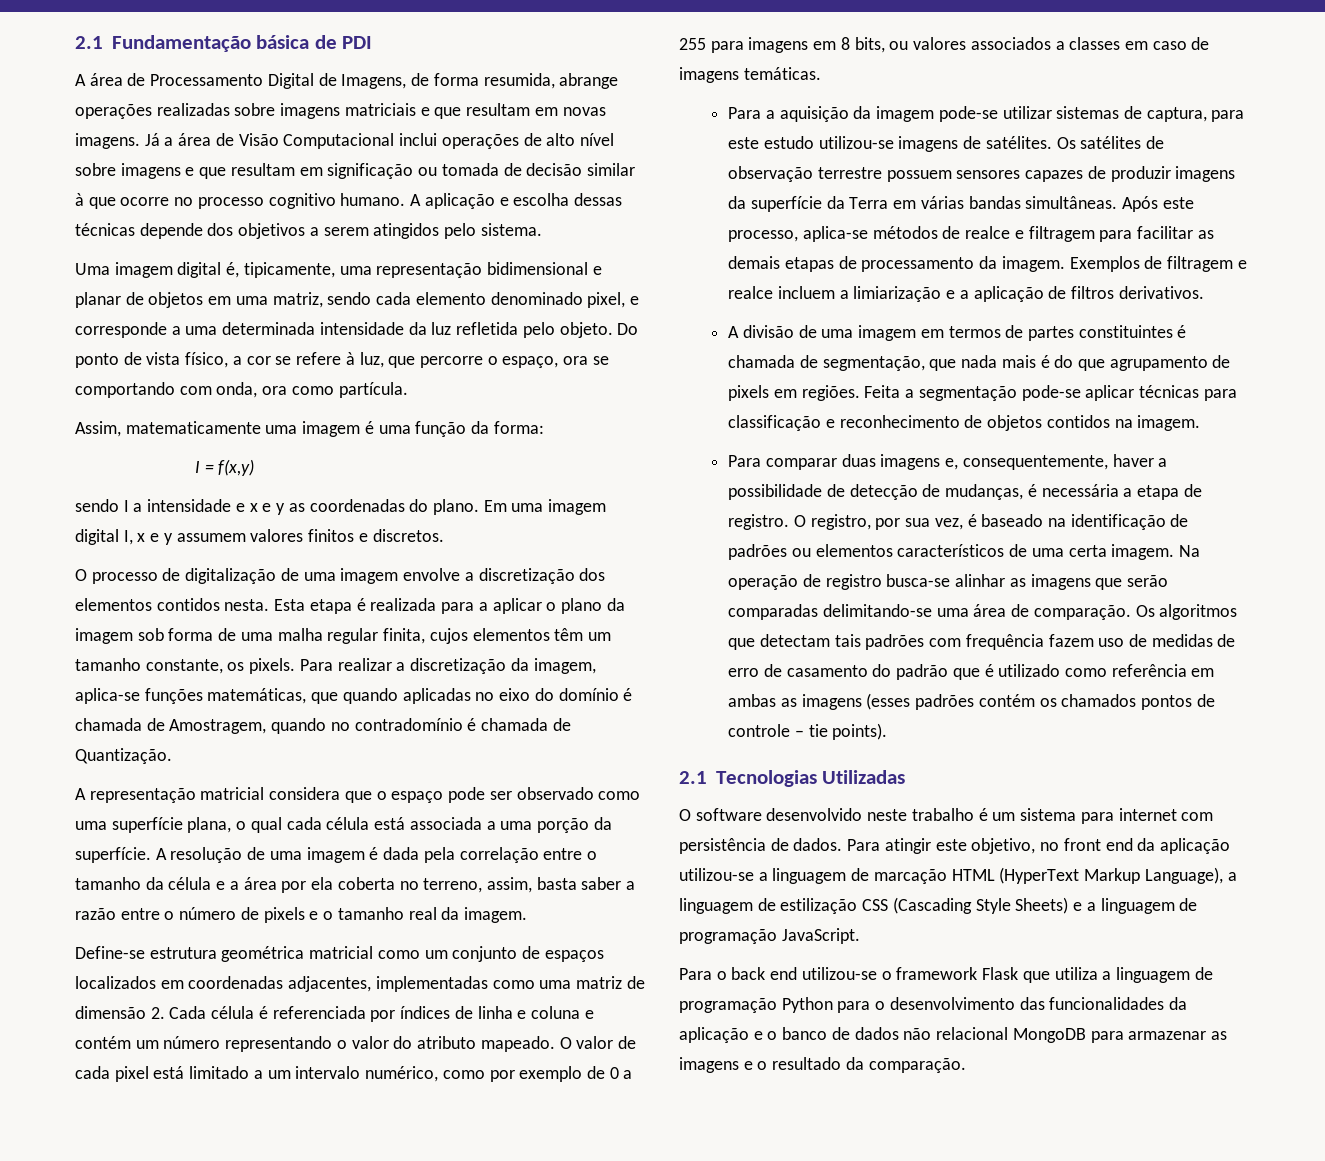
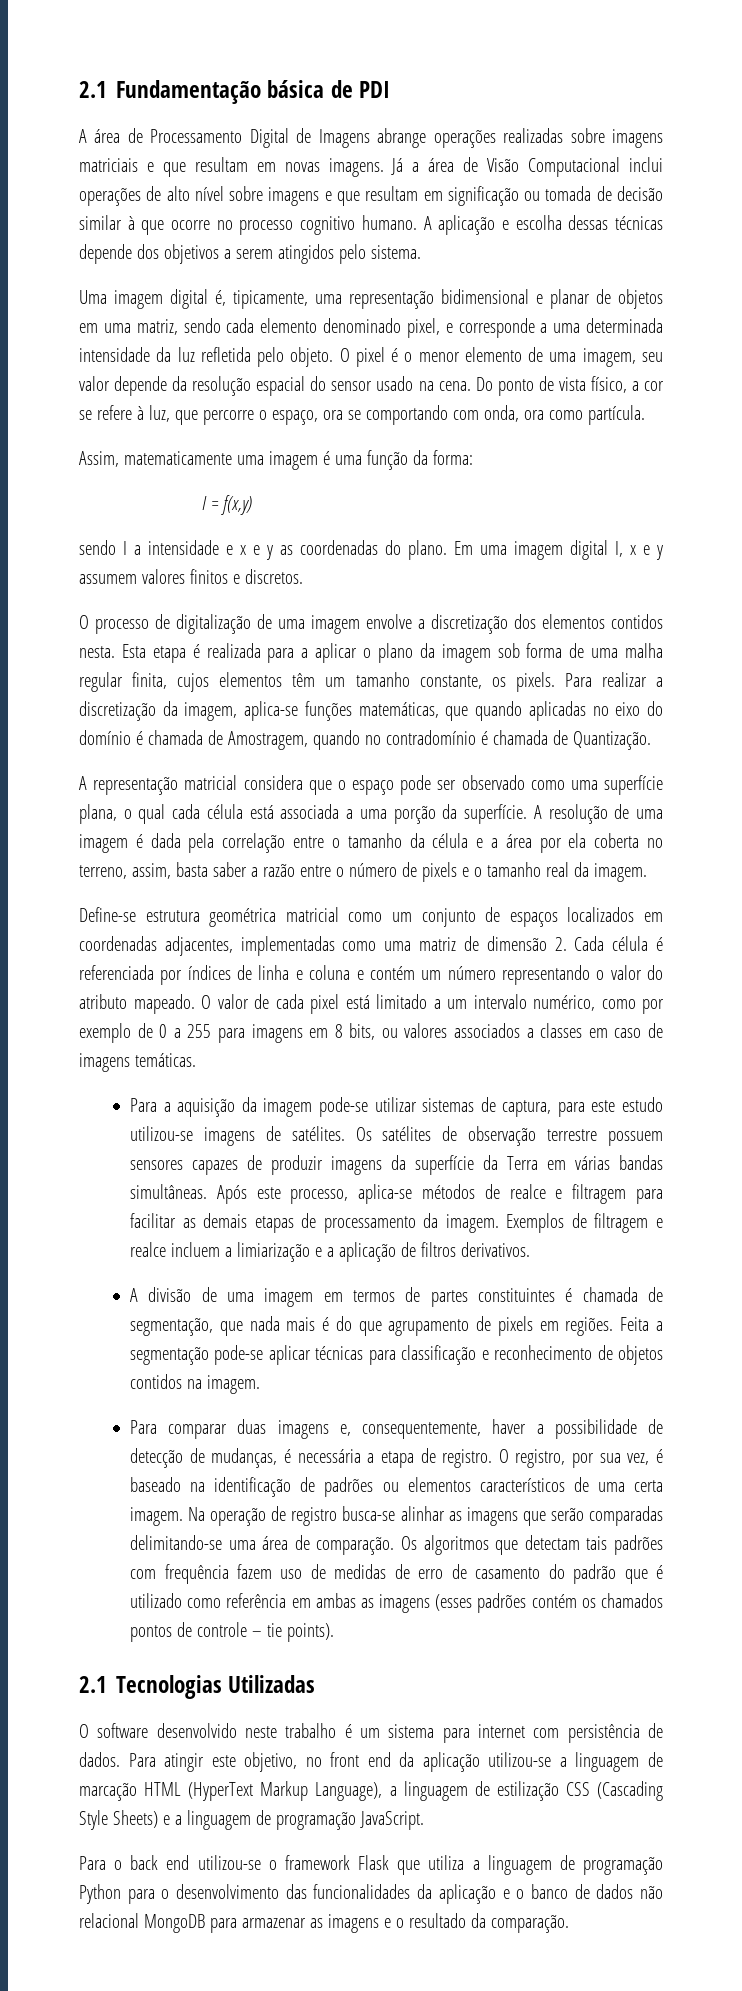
[341,73,555,89] Imagens, de forma resumida, -> [318,129,370,148] Imagens
(613, 330) none -> [339,347,663,367] [79,376,471,396] O pixel é o menor elemento de uma imagem, seu valor depende da resolução espacial do sensor usado na cena.

